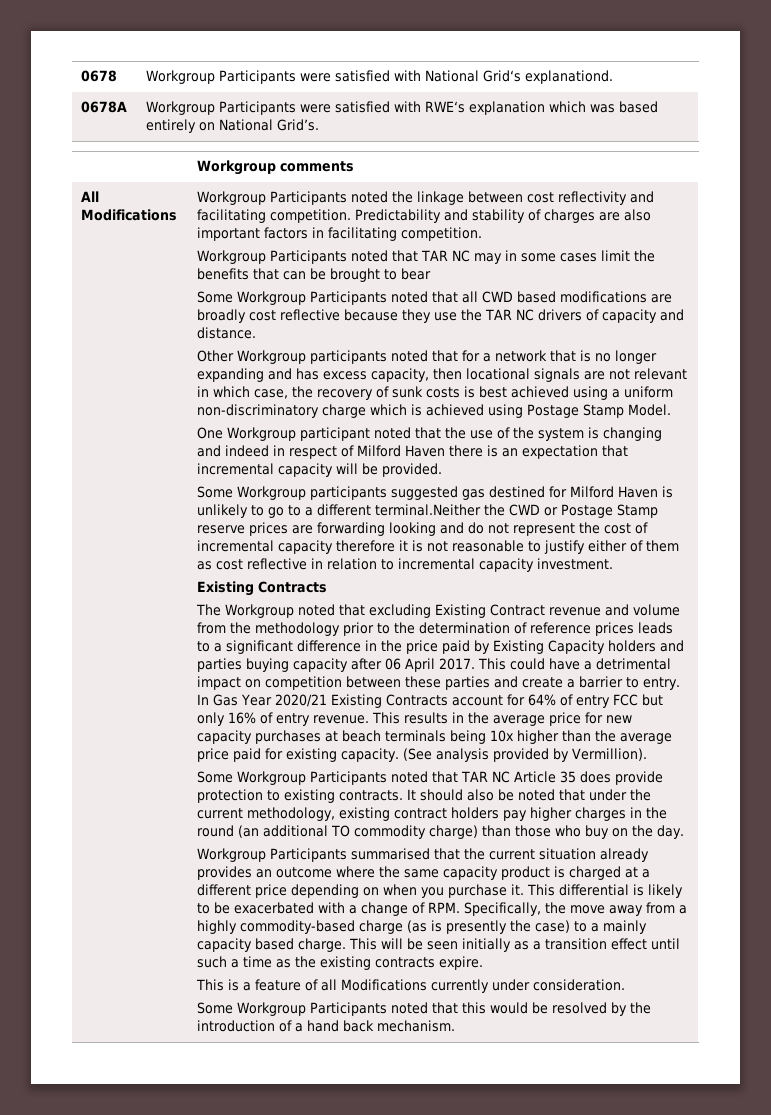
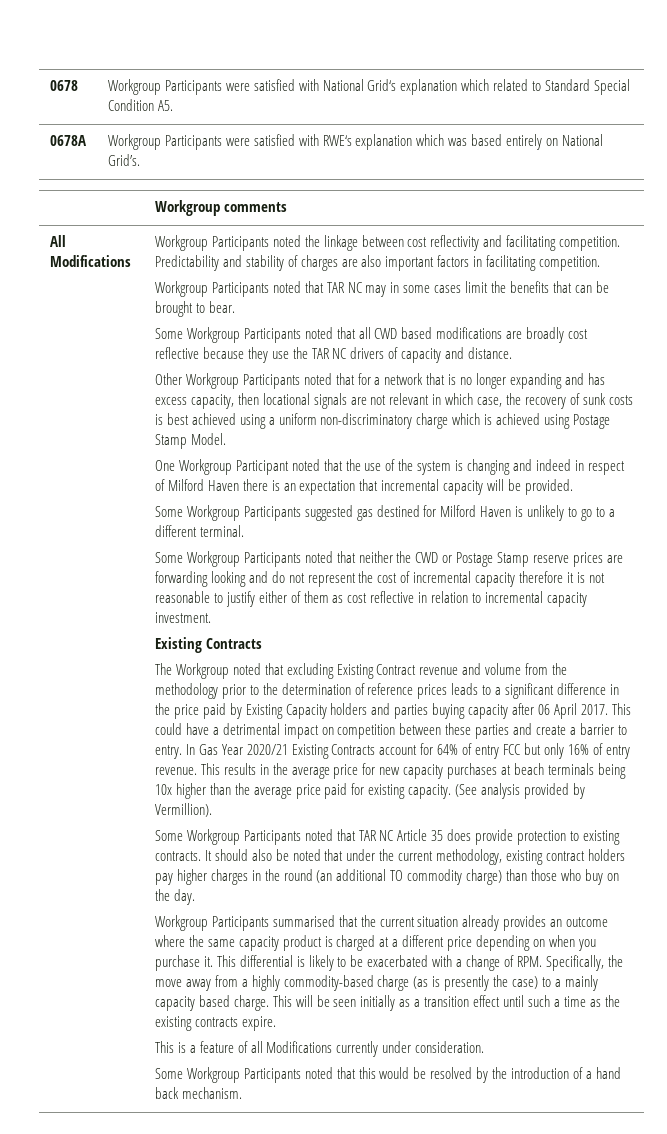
[525,70,614,84] explanationd. -> [400,79,630,95] [107,99,173,111] explanation which related to Standard Special Condition A5.
[401,268,432,280] bear -> [208,301,235,313] bear.
[310,350,388,364] participants -> [242,374,300,389] Participants
[300,427,371,441] participant -> [235,460,289,475] Participant
[310,486,388,500] participants -> [243,506,301,521] Participants
[375,504,482,516] terminal.Neither -> [199,525,244,537] [154,551,393,567] terminal. // Some Workgroup Participants noted that neither

